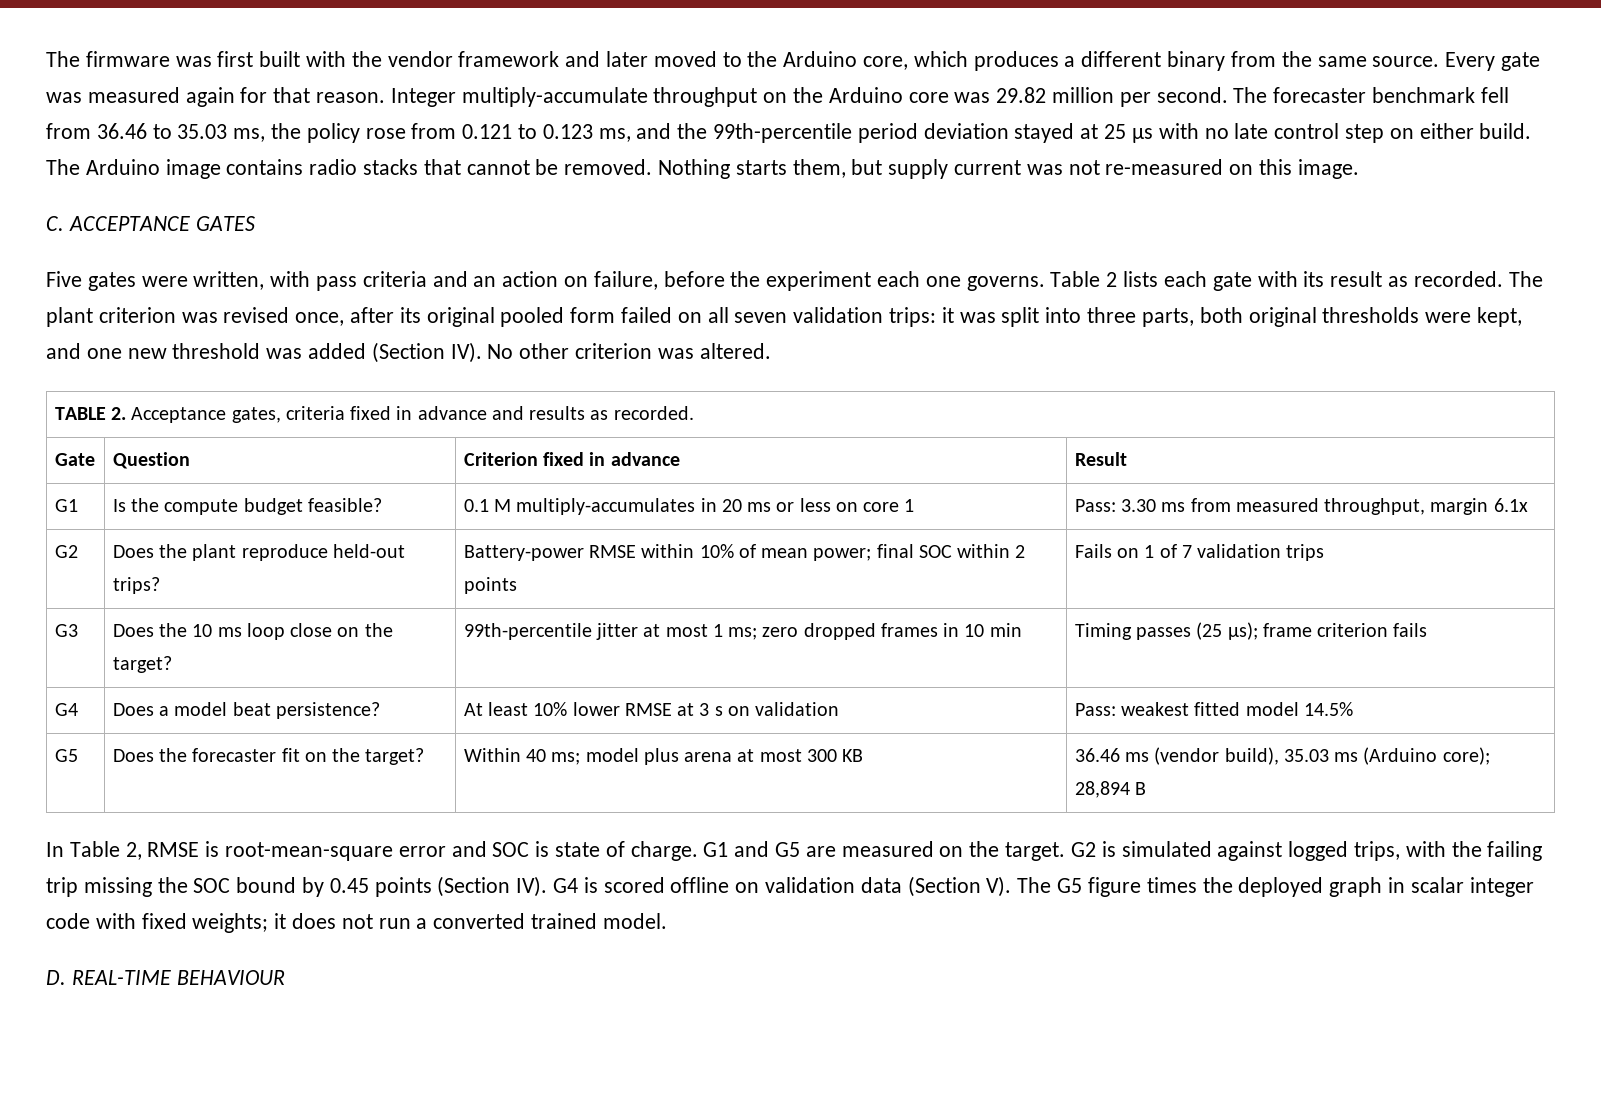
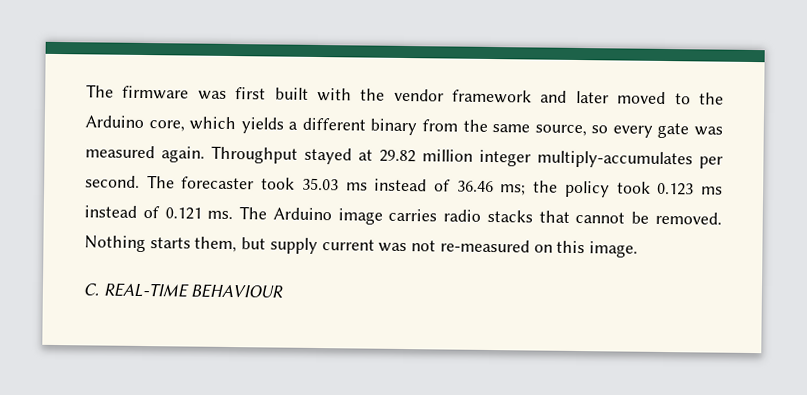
[973,51,1059,71] produces -> [240,117,284,134] yields
[1372,52,1540,71] [46,87,1509,107] [46,123,1532,143] source. Every gate was measured again for that reason. Integer multiply-accumulate throughput on the Arduino core was 29.82 million per second. The forecaster benchmark fell from 36.46 to 35.03 ms, the policy rose from 0.121 to 0.123 ms, and the 99th-percentile period deviation stayed at 25 µs with no late control step on either build. -> [534,122,723,139] [85,145,723,169] [85,175,723,198] [84,205,234,220] source, so every gate was measured again. Throughput stayed at 29.82 million integer multiply-accumulates per second. The forecaster took 35.03 ms instead of 36.46 ms; the policy took 0.123 ms instead of 0.121 ms.
[226,159,304,175] contains -> [388,208,438,222] carries
[68,216,255,231] [46,271,1543,291] [46,307,1522,327] [46,342,771,363] [54,406,694,423] [54,453,95,466] [112,452,190,469] [463,452,680,466] [1074,452,1127,466] [54,499,78,512] [112,498,382,515] [463,498,915,515] [1074,498,1528,515] [54,545,78,558] [112,544,405,561] [112,577,160,594] [463,544,1026,561] [463,577,517,594] [1074,544,1325,561] [54,624,78,637] [112,623,393,640] [112,656,172,673] [463,623,1022,640] [1074,622,1428,640] [54,703,78,716] [112,702,380,719] [463,702,840,716] [1074,702,1353,716] [54,749,78,762] [112,748,425,765] [463,748,864,765] [1074,747,1490,765] [1074,781,1146,798] [46,841,1543,861] [46,876,1534,897] [46,913,667,933] [46,970,66,985] ACCEPTANCE GATES // Five gates were written, with pass criteria and an action on failure, before the experiment each one governs. Table 2 lists each gate with its result as recorded. The plant criterion was revised once, after its original pooled form failed on all seven validation trips: it was split into three parts, both original thresholds were kept, and one new threshold was added (Section IV). No other criterion was altered. // TABLE 2. Acceptance gates, criteria fixed in advance and results as recorded. // Gate | Question | Criterion fixed in advance | Result // G1 | Is the compute budget feasible? | 0.1 M multiply-accumulates in 20 ms or less on core 1 | Pass: 3.30 ms from measured throughput, margin 6.1x // G2 | Does the plant reproduce held-out trips? | Battery-power RMSE within 10% of mean power; final SOC within 2 points | Fails on 1 of 7 validation trips // G3 | Does the 10 ms loop close on the target? | 99th-percentile jitter at most 1 ms; zero dropped frames in 10 min | Timing passes (25 µs); frame criterion fails // G4 | Does a model beat persistence? | At least 10% lower RMSE at 3 s on validation | Pass: weakest fitted model 14.5% // G5 | Does the forecaster fit on the target? | Within 40 ms; model plus arena at most 300 KB | 36.46 ms (vendor build), 35.03 ms (Arduino core); 28,894 B // In Table 2, RMSE is root-mean-square error and SOC is state of charge. G1 and G5 are measured on the target. G2 is simulated against logged trips, with the failing trip missing the SOC bound by 0.45 points (Section IV). G4 is scored offline on validation data (Section V). The G5 figure times the deployed graph in scalar integer code with fixed weights; it does not run a converted trained model. // D. -> (99, 289) none

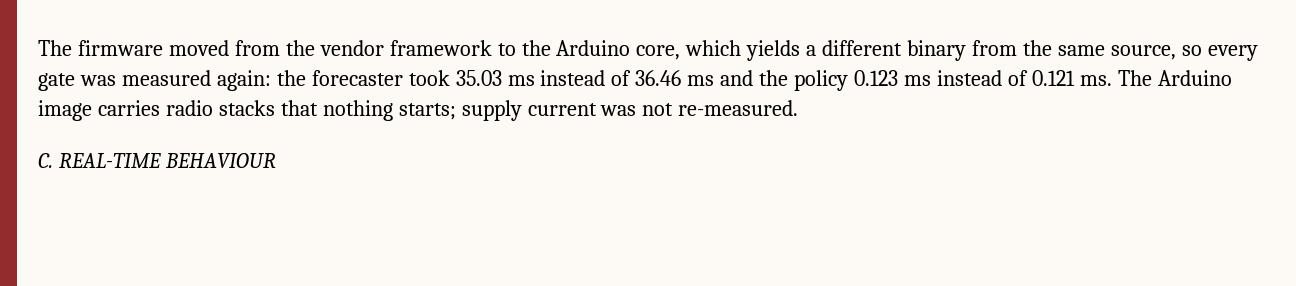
[197,87,667,105] was first built with the vendor framework and later moved -> [168,40,492,56] moved from the vendor framework
[161,145,723,169] [85,175,175,189] again. Throughput stayed at 29.82 million integer multiply-accumulates per second. The -> [216,70,306,91] again: the
[500,184,527,196] ms; -> [687,70,754,86] ms and
[616,181,651,194] took -> (849, 80) none
[575,211,722,225] [84,235,638,258] cannot be removed. Nothing starts them, but supply current was not re-measured on this image. -> [322,100,799,121] nothing starts; supply current was not re-measured.

